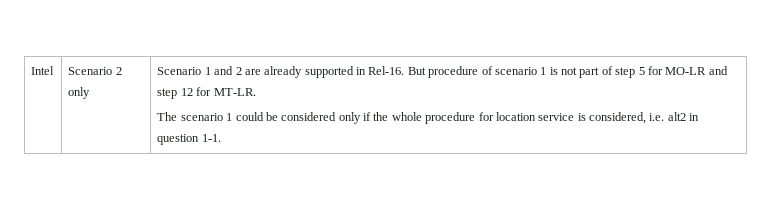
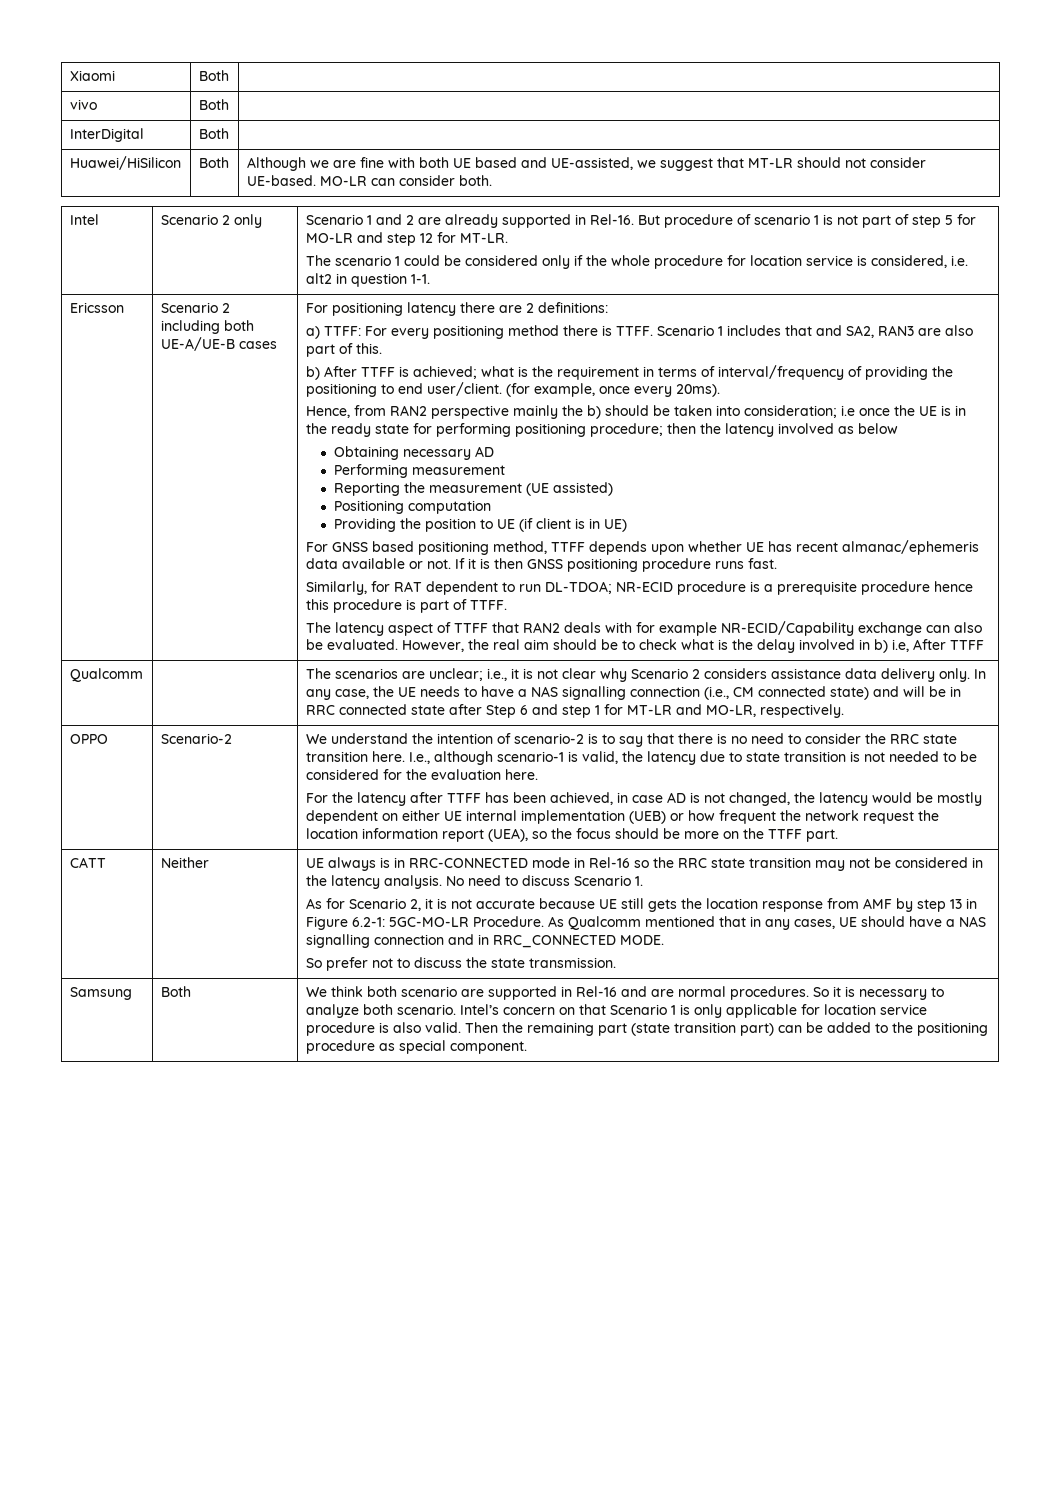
(31, 70) none -> [69,70,115,81] [198,70,229,81] [69,99,97,110] [198,99,229,110] [69,128,144,142] [198,128,229,139] [69,156,181,170] [198,157,229,168] [246,157,926,171] [246,175,492,186] Xiaomi | Both | // vivo | Both | // InterDigital | Both | // Huawei/HiSilicon | Both | Although we are fine with both UE based and UE-assisted, we suggest that MT-LR should not consider UE-based. MO-LR can consider both. //
(221, 138) none -> [69,302,124,313] [160,302,230,313] [160,320,254,334] [160,337,277,351] [305,302,608,316] [305,325,973,339] [305,343,382,357] [305,365,953,380] [305,382,720,397] [305,405,966,419] [305,423,898,437] [333,446,494,460] [333,464,505,478] [333,482,613,496] [333,500,491,514] [333,518,627,532] [305,540,979,555] [305,558,777,572] [305,581,973,595] [305,599,507,613] [305,621,982,636] [305,639,984,653] [69,668,143,682] [305,668,986,682] [305,686,961,700] [305,704,844,718] [69,734,108,744] [160,733,232,744] [305,733,957,747] [305,751,977,765] [305,769,538,780] [305,792,982,806] [305,810,939,824] [305,828,838,842] [69,857,106,868] [160,857,209,868] [305,857,983,871] [305,875,643,889] [305,898,977,912] [305,916,986,930] [305,934,664,948] [305,957,616,971] [69,987,132,1000] [160,986,191,997] [305,986,944,1000] [305,1004,927,1018] [305,1022,988,1036] [305,1040,527,1054] // Ericsson | Scenario 2 including both UE-A/UE-B cases | For positioning latency there are 2 definitions: // a) TTFF: For every positioning method there is TTFF. Scenario 1 includes that and SA2, RAN3 are also part of this. // b) After TTFF is achieved; what is the requirement in terms of interval/frequency of providing the positioning to end user/client. (for example, once every 20ms). // Hence, from RAN2 perspective mainly the b) should be taken into consideration; i.e once the UE is in the ready state for performing positioning procedure; then the latency involved as below // Obtaining necessary AD // Performing measurement // Reporting the measurement (UE assisted) // Positioning computation // Providing the position to UE (if client is in UE) // For GNSS based positioning method, TTFF depends upon whether UE has recent almanac/ephemeris data available or not. If it is then GNSS positioning procedure runs fast. // Similarly, for RAT dependent to run DL-TDOA; NR-ECID procedure is a prerequisite procedure hence this procedure is part of TTFF. // The latency aspect of TTFF that RAN2 deals with for example NR-ECID/Capability exchange can also be evaluated. However, the real aim should be to check what is the delay involved in b) i.e, After TTFF // Qualcomm | | The scenarios are unclear; i.e., it is not clear why Scenario 2 considers assistance data delivery only. In any case, the UE needs to have a NAS signalling connection (i.e., CM connected state) and will be in RRC connected state after Step 6 and step 1 for MT-LR and MO-LR, respectively. // OPPO | Scenario-2 | We understand the intention of scenario-2 is to say that there is no need to consider the RRC state transition here. I.e., although scenario-1 is valid, the latency due to state transition is not needed to be considered for the evaluation here. // For the latency after TTFF has been achieved, in case AD is not changed, the latency would be mostly dependent on either UE internal implementation (UEB) or how frequent the network request the location information report (UEA), so the focus should be more on the TTFF part. // CATT | Neither | UE always is in RRC-CONNECTED mode in Rel-16 so the RRC state transition may not be considered in the latency analysis. No need to discuss Scenario 1. // As for Scenario 2, it is not accurate because UE still gets the location response from AMF by step 13 in Figure 6.2-1: 5GC-MO-LR Procedure. As Qualcomm mentioned that in any cases, UE should have a NAS signalling connection and in RRC_CONNECTED MODE. // So prefer not to discuss the state transmission. // Samsung | Both | We think both scenario are supported in Rel-16 and are normal procedures. So it is necessary to analyze both scenario. Intel’s concern on that Scenario 1 is only applicable for location service procedure is also valid. Then the remaining part (state transition part) can be added to the positioning procedure as special component.

